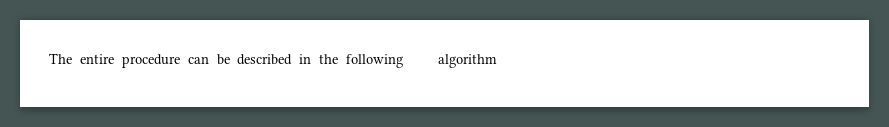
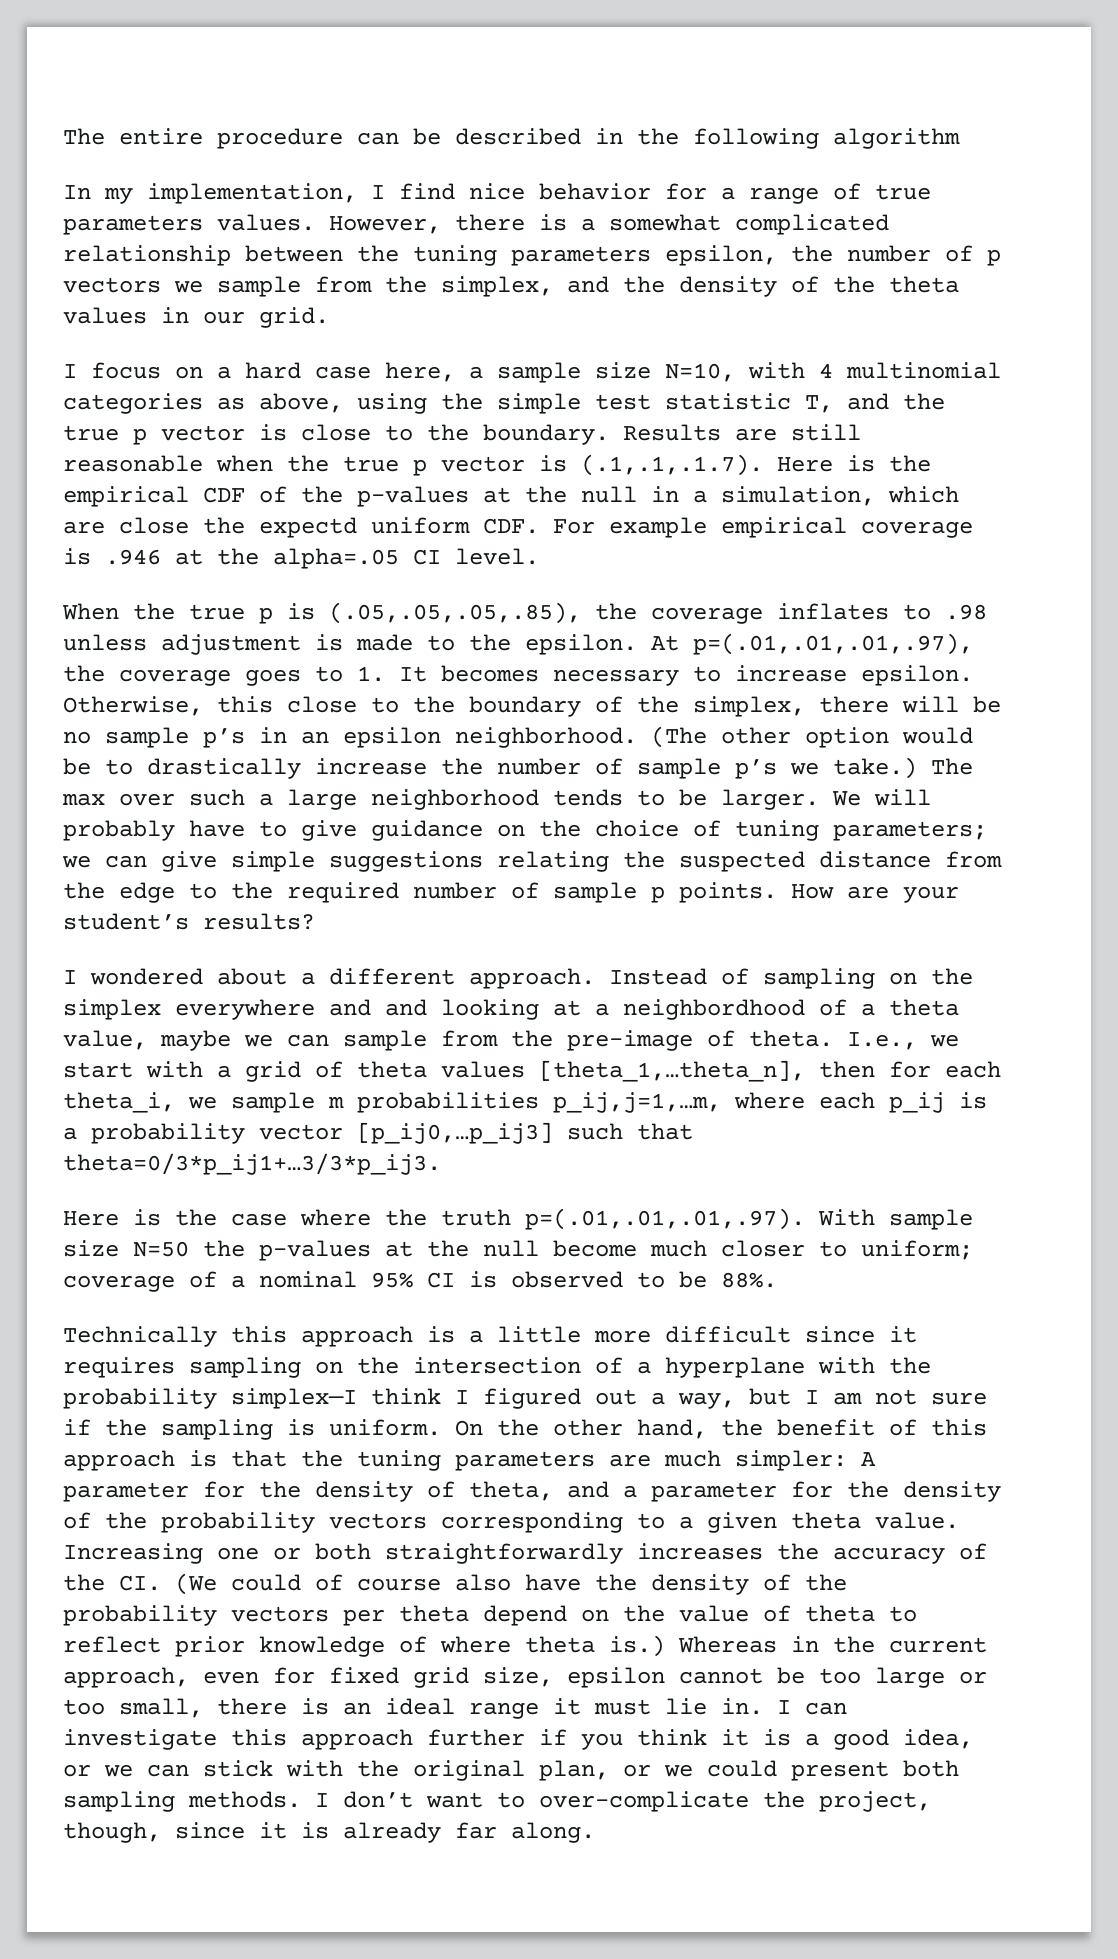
(497, 61) none -> [63,183,931,204] [63,214,889,235] [63,245,1001,266] [63,276,959,297] [63,307,329,328] [63,362,1001,383] [63,393,945,414] [63,424,861,445] [63,454,931,476] [63,486,959,507] [63,517,973,538] [63,548,539,569] [62,602,987,624] [63,633,973,655] [63,665,973,686] [63,696,1001,717] [63,726,973,748] [63,757,973,779] [62,789,931,810] [63,820,987,841] [62,851,1002,872] [63,882,959,903] [63,913,315,930] [63,968,973,989] [63,999,959,1020] [63,1030,959,1051] [63,1060,1001,1082] [63,1092,987,1113] [63,1122,693,1144] [63,1153,441,1175] [63,1208,973,1230] [63,1240,973,1261] [63,1271,777,1292] [63,1326,917,1347] [63,1357,931,1378] [63,1388,987,1409] [63,1419,987,1440] [63,1450,876,1471] [63,1481,1001,1502] [63,1512,959,1533] [63,1543,987,1564] [63,1573,847,1595] [63,1605,917,1626] [63,1635,987,1657] [63,1667,987,1688] [63,1698,847,1719] [63,1729,973,1750] [63,1760,959,1781] [63,1791,931,1812] [63,1822,595,1843] // In my implementation, I find nice behavior for a range of true parameters values. However, there is a somewhat complicated relationship between the tuning parameters epsilon, the number of p vectors we sample from the simplex, and the density of the theta values in our grid. // I focus on a hard case here, a sample size N=10, with 4 multinomial categories as above, using the simple test statistic T, and the true p vector is close to the boundary. Results are still reasonable when the true p vector is (.1,.1,.1.7). Here is the empirical CDF of the p-values at the null in a simulation, which are close the expectd uniform CDF. For example empirical coverage is .946 at the alpha=.05 CI level. // When the true p is (.05,.05,.05,.85), the coverage inflates to .98 unless adjustment is made to the epsilon. At p=(.01,.01,.01,.97), the coverage goes to 1. It becomes necessary to increase epsilon. Otherwise, this close to the boundary of the simplex, there will be no sample p’s in an epsilon neighborhood. (The other option would be to drastically increase the number of sample p’s we take.) The max over such a large neighborhood tends to be larger. We will probably have to give guidance on the choice of tuning parameters; we can give simple suggestions relating the suspected distance from the edge to the required number of sample p points. How are your student’s results? // I wondered about a different approach. Instead of sampling on the simplex everywhere and and looking at a neighbordhood of a theta value, maybe we can sample from the pre-image of theta. I.e., we start with a grid of theta values [theta_1,…theta_n], then for each theta_i, we sample m probabilities p_ij,j=1,…m, where each p_ij is a probability vector [p_ij0,…p_ij3] such that theta=0/3*p_ij1+…3/3*p_ij3. // Here is the case where the truth p=(.01,.01,.01,.97). With sample size N=50 the p-values at the null become much closer to uniform; coverage of a nominal 95% CI is observed to be 88%. // Technically this approach is a little more difficult since it requires sampling on the intersection of a hyperplane with the probability simplex—I think I figured out a way, but I am not sure if the sampling is uniform. On the other hand, the benefit of this approach is that the tuning parameters are much simpler: A parameter for the density of theta, and a parameter for the density of the probability vectors corresponding to a given theta value. Increasing one or both straightforwardly increases the accuracy of the CI. (We could of course also have the density of the probability vectors per theta depend on the value of theta to reflect prior knowledge of where theta is.) Whereas in the current approach, even for fixed grid size, epsilon cannot be too large or too small, there is an ideal range it must lie in. I can investigate this approach further if you think it is a good idea, or we can stick with the original plan, or we could present both sampling methods. I don’t want to over-complicate the project, though, since it is already far along.

